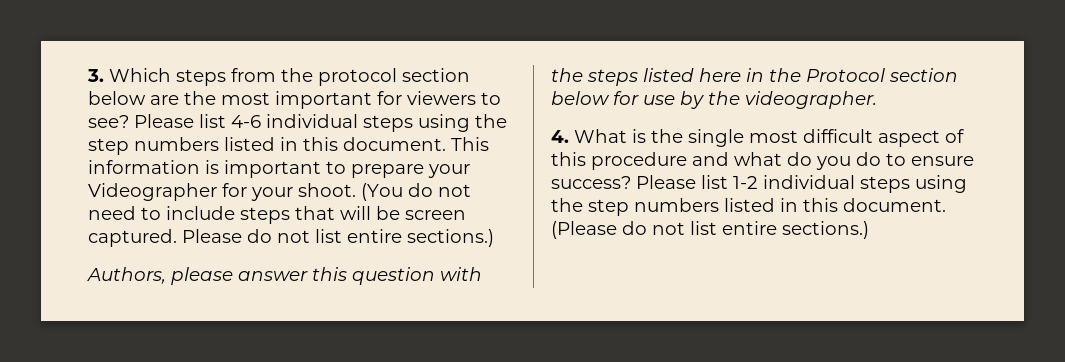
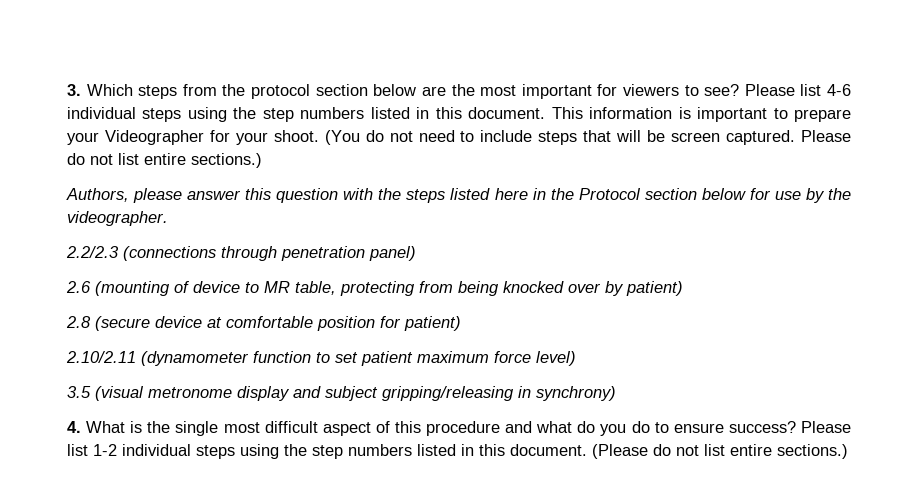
(877, 100) none -> [66,246,416,261] [66,281,683,296] [66,316,461,331] [66,351,576,366] [67,386,616,401] // 2.2/2.3 (connections through penetration panel) // 2.6 (mounting of device to MR table, protecting from being knocked over by patient) // 2.8 (secure device at comfortable position for patient) // 2.10/2.11 (dynamometer function to set patient maximum force level) // 3.5 (visual metronome display and subject gripping/releasing in synchrony)

